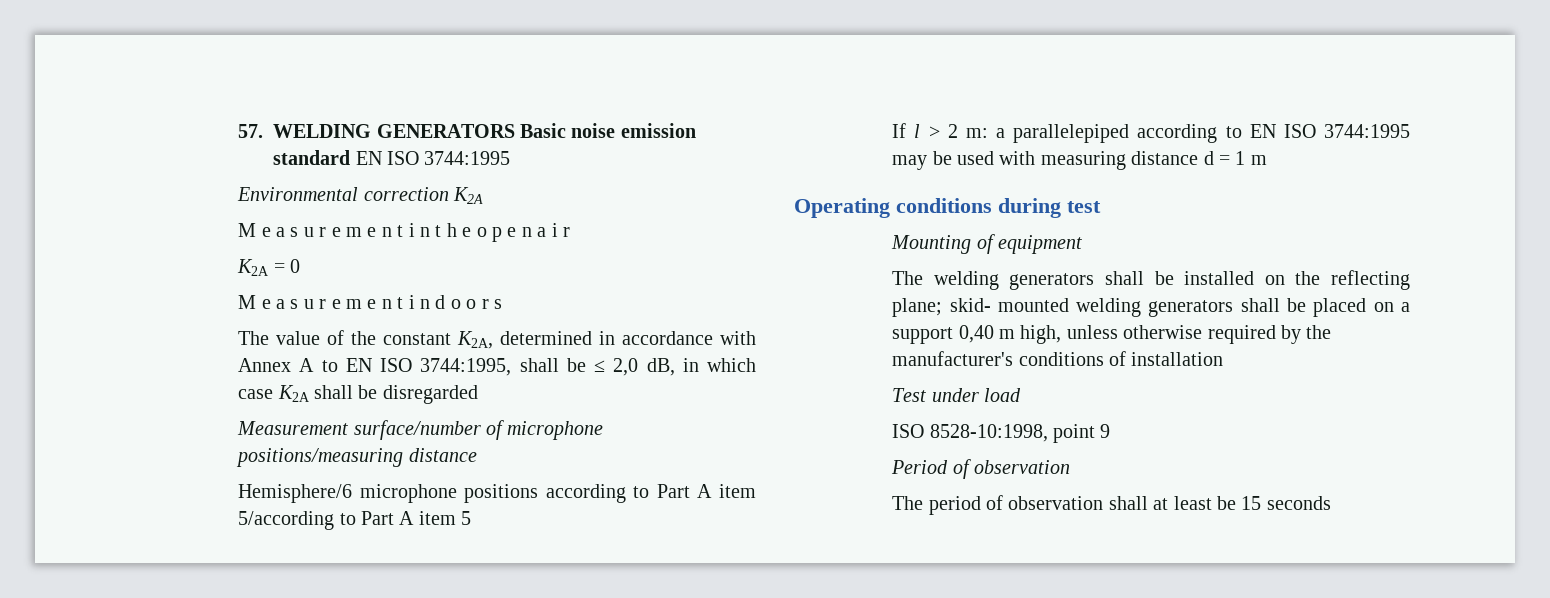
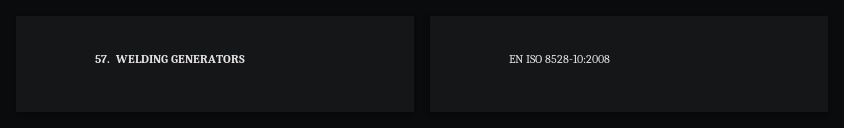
[520,123,696,138] [273,150,511,165] [237,187,484,204] [238,223,571,242] [237,259,301,276] [238,295,503,309] [238,330,756,349] [238,358,757,376] [238,385,478,404] [237,420,604,440] [236,448,477,467] [238,484,756,503] [238,511,472,530] [892,123,1410,143] [892,151,1267,170] [794,198,1101,218] [891,234,1083,254] [892,270,1410,290] [892,298,1410,317] [892,325,1332,344] [892,351,1224,366] [892,388,1022,402] [892,424,1111,443] [891,459,1071,479] [892,495,1331,515] Basic noise emission standard EN ISO 3744:1995 // Environmental correction K2A // M e a s u r e m e n t i n t h e o p e n a i r // K2A = 0 // M e a s u r e m e n t i n d o o r s // The value of the constant K2A, determined in accordance with Annex A to EN ISO 3744:1995, shall be ≤ 2,0 dB, in which case K2A shall be disregarded // Measurement surface/number of microphone positions/measuring distance // Hemisphere/6 microphone positions according to Part A item 5/according to Part A item 5 // If l > 2 m: a parallelepiped according to EN ISO 3744:1995 may be used with measuring distance d = 1 m // Operating conditions during test // Mounting of equipment // The welding generators shall be installed on the reflecting plane; skid- mounted welding generators shall be placed on a support 0,40 m high, unless otherwise required by the manufacturer's conditions of installation // Test under load // ISO 8528-10:1998, point 9 // Period of observation // The period of observation shall at least be 15 seconds -> [508,54,611,63] // EN ISO 8528-10:2008

